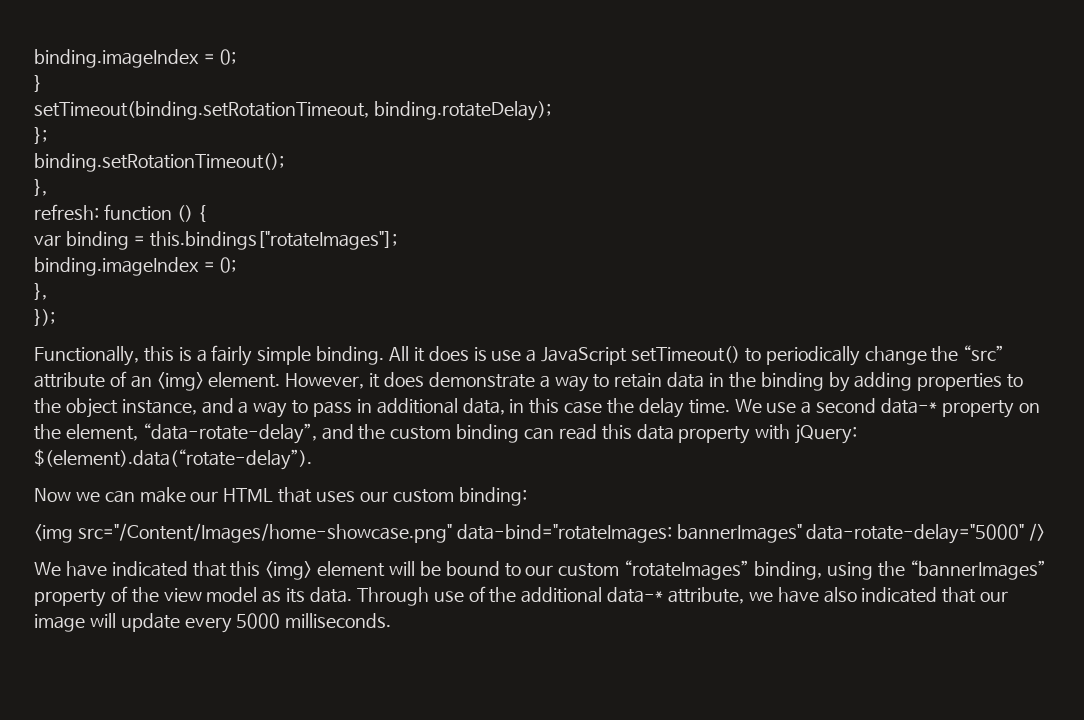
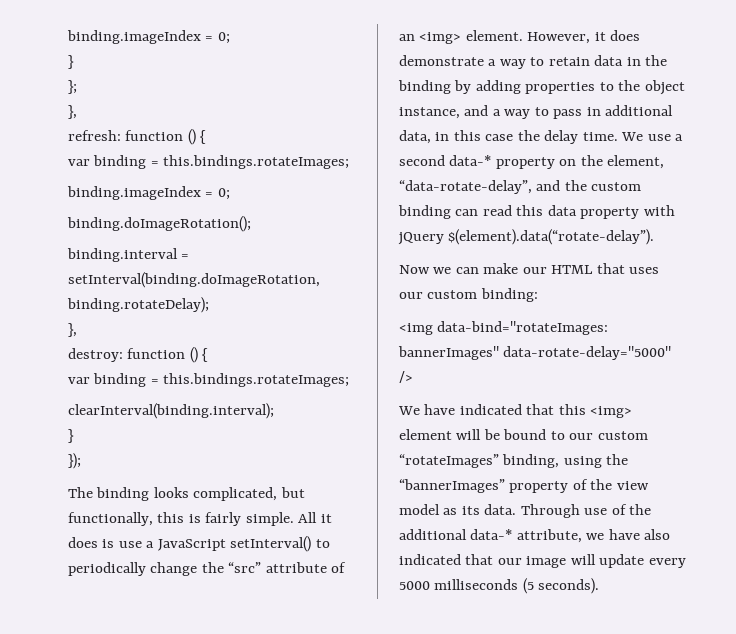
[34,101,551,121] // setTimeout(binding.setRotationTimeout, binding.rotateDelay); -> (74, 62) none
[34,153,284,172] // binding.setRotationTimeout(); -> (77, 87) none
[149,231,397,250] [34,257,236,276] [34,283,47,300] [34,309,55,326] [34,345,385,366] this.bindings["rotateImages"]; // binding.imageIndex = 0; // }, // }); // Functionally, this is a fairly simple binding. -> [163,155,350,169] [67,186,230,200] [67,216,251,232] [67,248,190,262] [68,272,320,288] [67,297,209,313] [68,323,77,337] [68,347,209,363] [68,373,350,387] [68,403,274,419] [68,429,74,443] [68,453,81,469] [68,487,305,501] [68,512,294,526] this.bindings.rotateImages; // binding.imageIndex = 0; // binding.doImageRotation(); // binding.interval = setInterval(binding.doImageRotation, binding.rotateDelay); // }, // destroy: function () { // var binding = this.bindings.rotateImages; // clearInterval(binding.interval); // } // }); // The binding looks complicated, but functionally, this is fairly simple.
[631,346,741,363] setTimeout() -> [230,536,312,552] setInterval()
[795,424,858,444] jQuery: -> [398,232,444,245] jQuery
[77,523,452,543] src="/Content/Images/home-showcase.png" -> (433, 329) none
[285,613,392,628] milliseconds. -> [434,578,600,594] milliseconds (5 seconds).

